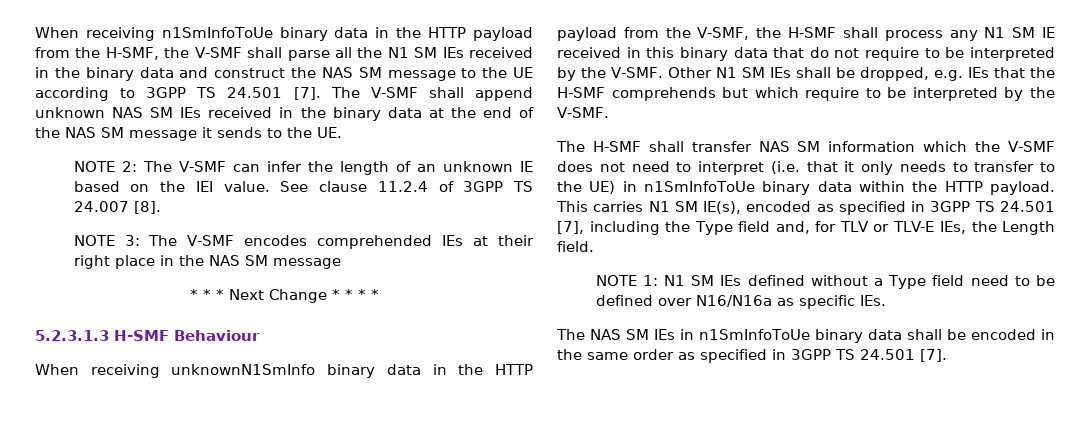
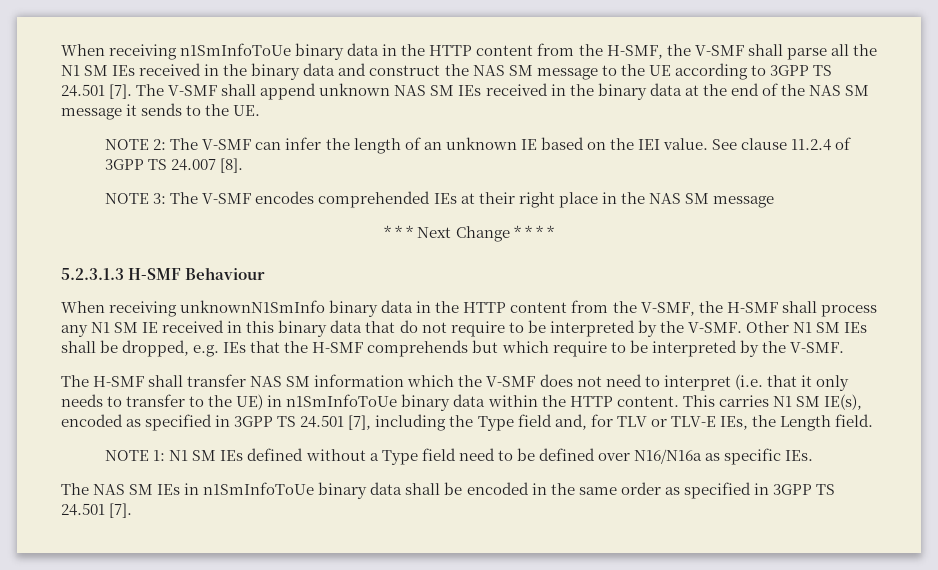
[473,27,533,41] payload -> [476,45,534,56] content
[557,27,617,41] payload -> [510,302,568,313] content
[990,181,1055,195] payload. -> [616,396,679,407] content.

